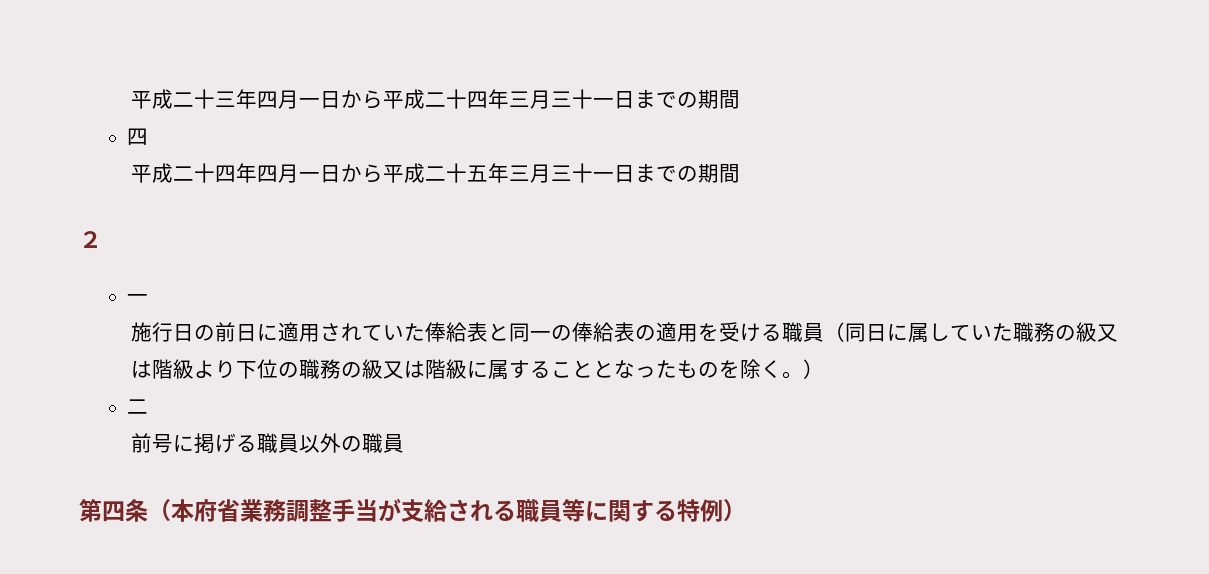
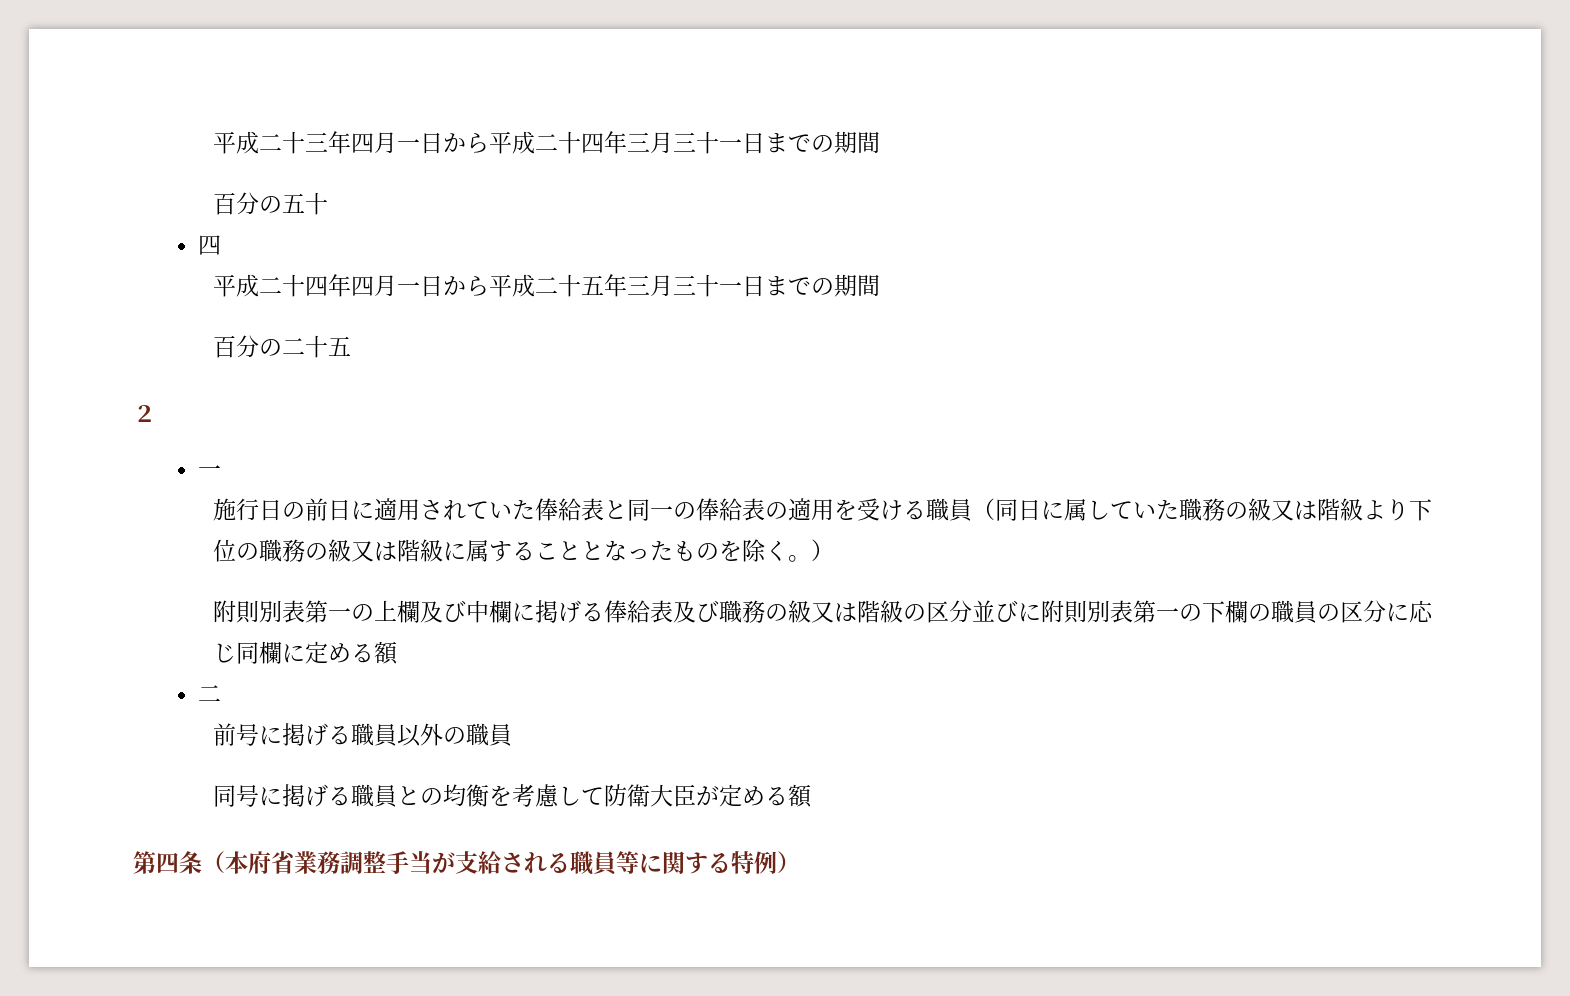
(740, 99) none -> [213,192,329,215] // 百分の五十
(740, 173) none -> [213,335,352,358] // 百分の二十五
(824, 369) none -> [213,600,1434,623] [213,641,399,665] // 附則別表第一の上欄及び中欄に掲げる俸給表及び職務の級又は階級の区分並びに附則別表第一の下欄の職員の区分に応じ同欄に定める額
(404, 443) none -> [213,784,813,808] // 同号に掲げる職員との均衡を考慮して防衛大臣が定める額

